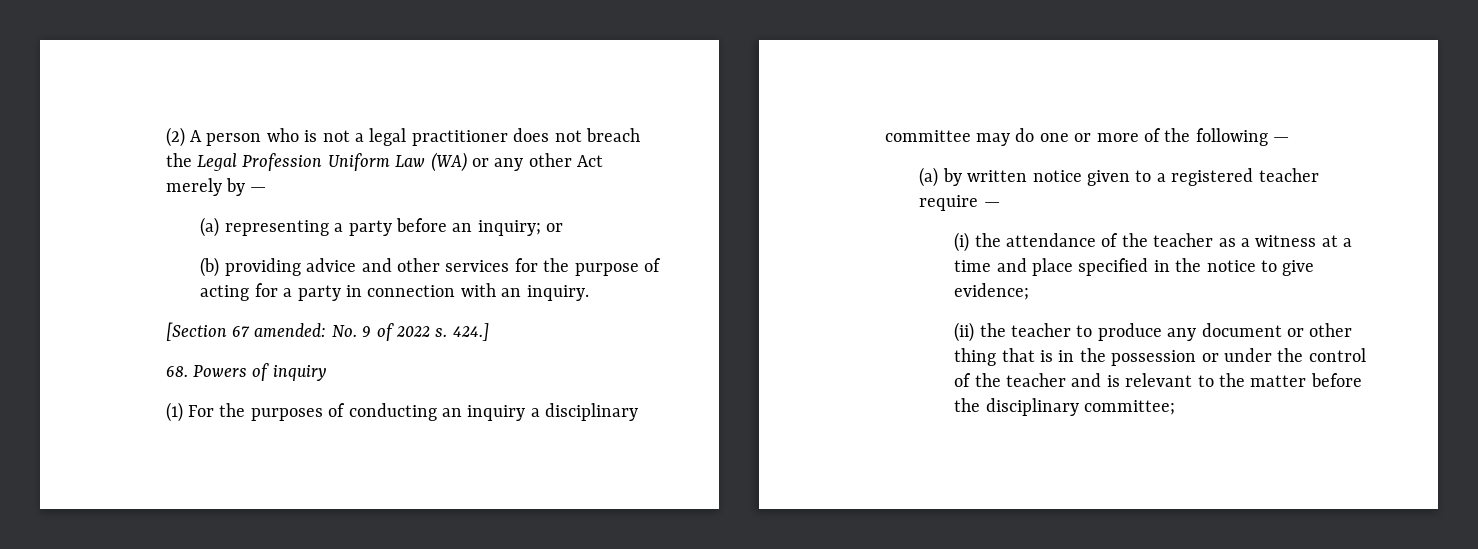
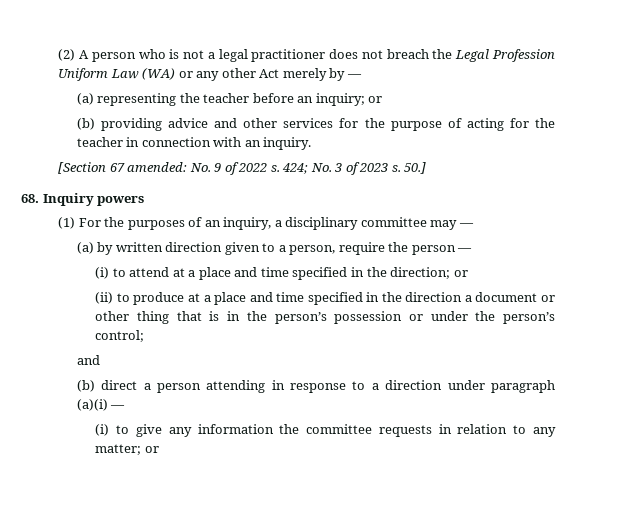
[334,220,392,236] a party -> [179,93,250,103] the teacher
[283,285,341,301] a party -> [534,118,555,128] [76,137,123,147] the teacher
[452,323,489,341] [165,363,326,381] 424.] // 68. Powers of inquiry -> [282,162,427,175] [21,193,145,206] 424; No. 3 of 2023 s. 50.] // 68. Inquiry powers
[348,403,526,421] conducting an inquiry -> [204,217,272,230] an inquiry,
[1015,128,1268,146] do one or more of the following -> (458, 225) none
[1032,170,1082,182] notice -> [165,242,223,252] direction
[1171,168,1319,186] [919,195,1000,211] [954,232,1353,252] [954,258,1315,276] [954,283,1030,300] [954,322,1197,342] registered teacher require — // (i) the attendance of the teacher as a witness at a time and place specified in the notice to give evidence; // (ii) the teacher to produce any -> [289,242,473,255] [95,267,468,280] [95,292,472,305] person, require the person — // (i) to attend at a place and time specified in the direction; or // (ii) to produce at a place and time specified in the direction a
(1106, 355) none -> [274,312,327,324] person’s
[1308,348,1366,362] [954,373,1362,387] [954,398,1175,416] control of the teacher and is relevant to the matter before the disciplinary committee; -> [502,312,555,324] [95,330,145,342] [76,355,100,365] [76,380,555,393] [76,399,126,411] [95,424,556,437] [95,444,159,455] person’s control; // and // (b) direct a person attending in response to a direction under paragraph (a)(i) — // (i) to give any information the committee requests in relation to any matter; or

